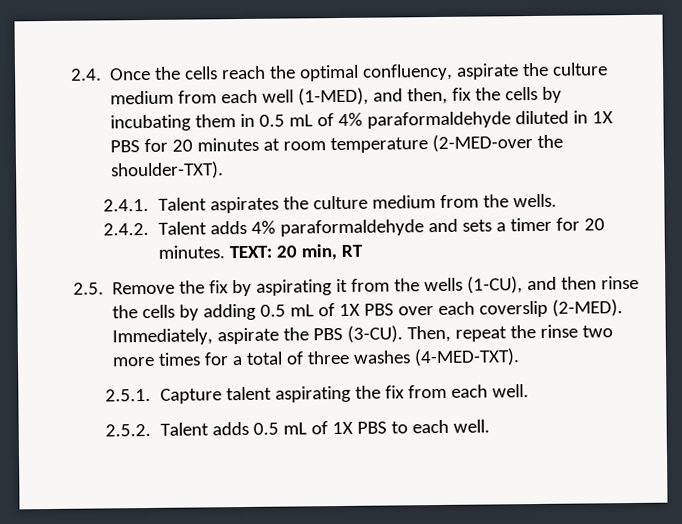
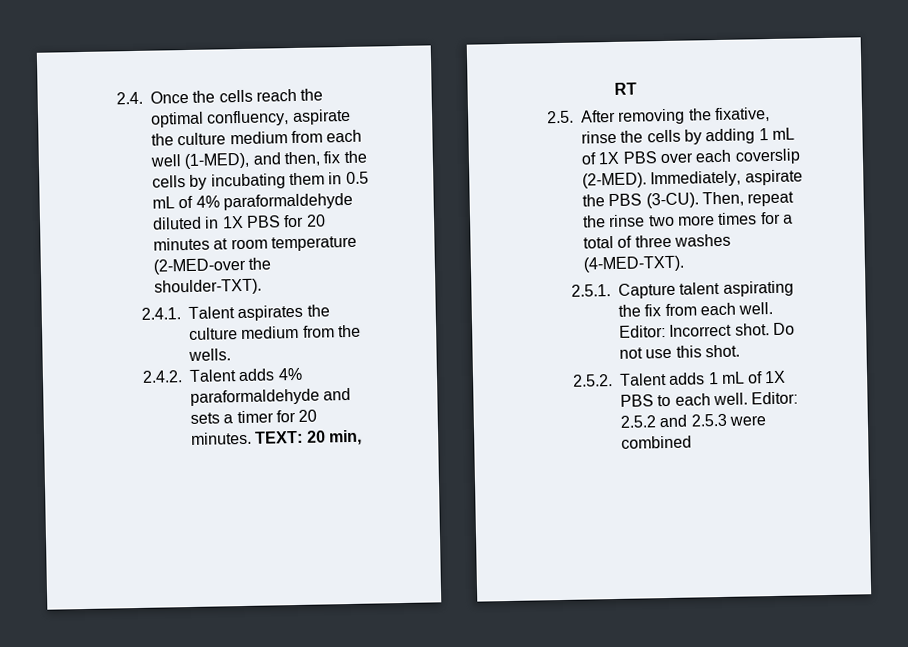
[112,276,598,297] Remove the fix by aspirating it from the wells (1-CU), and then -> [580,107,770,125] After removing the fixative,
[260,304,287,317] 0.5 -> [758,128,769,141] 1
(529, 391) none -> [618,322,795,338] [618,344,740,359] Editor: Incorrect shot. Do not use this shot.
[252,422,279,435] 0.5 -> [707,372,719,385] 1
(490, 426) none -> [751,391,799,405] [619,413,766,428] [620,435,692,449] Editor: 2.5.2 and 2.5.3 were combined

